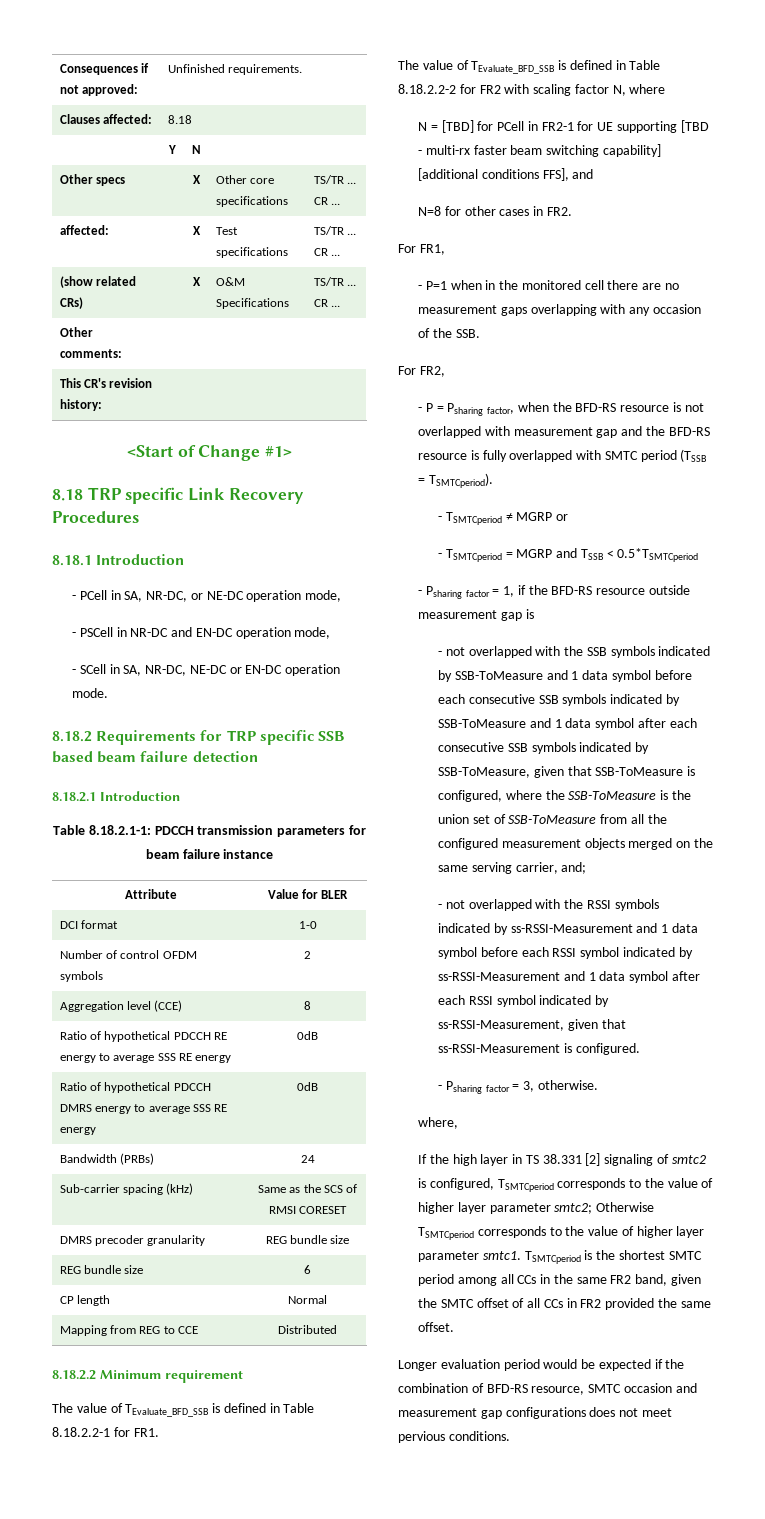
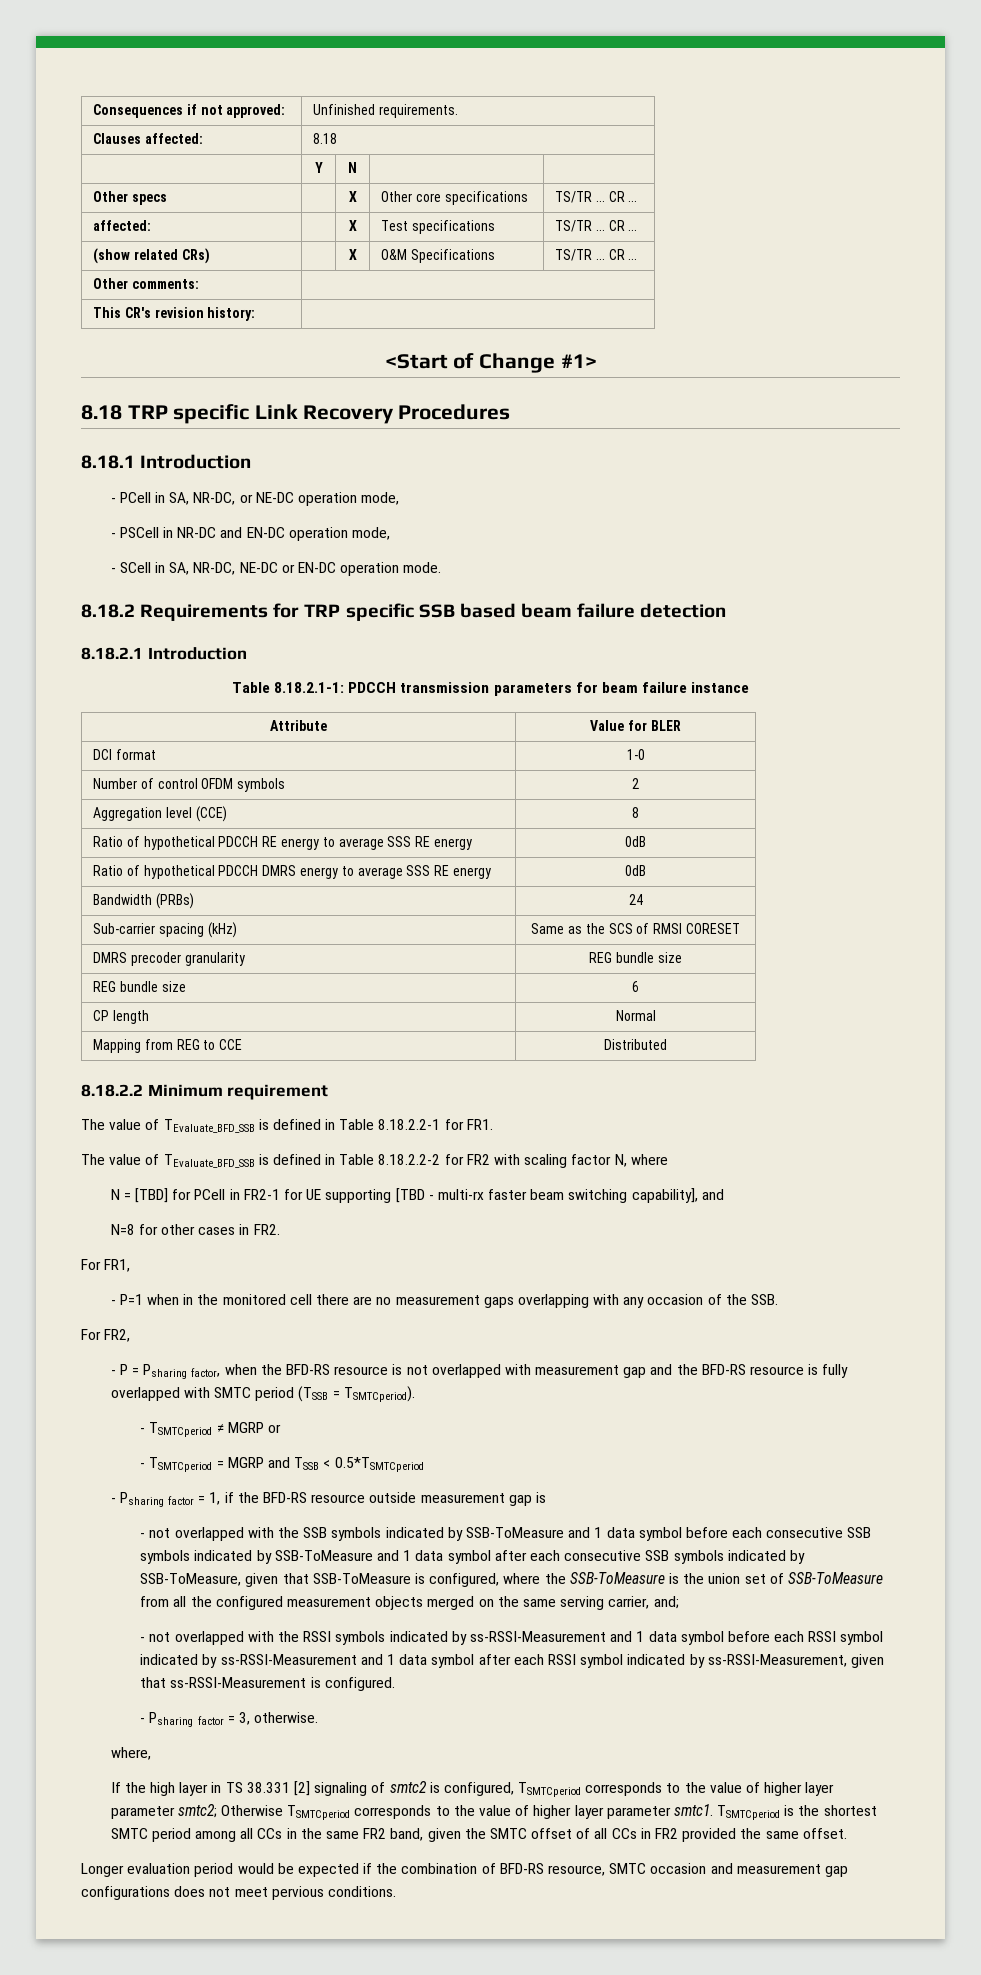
[602,144,661,157] [417,168,569,181] capability] [additional conditions FFS], -> [631,1188,698,1203] capability],

